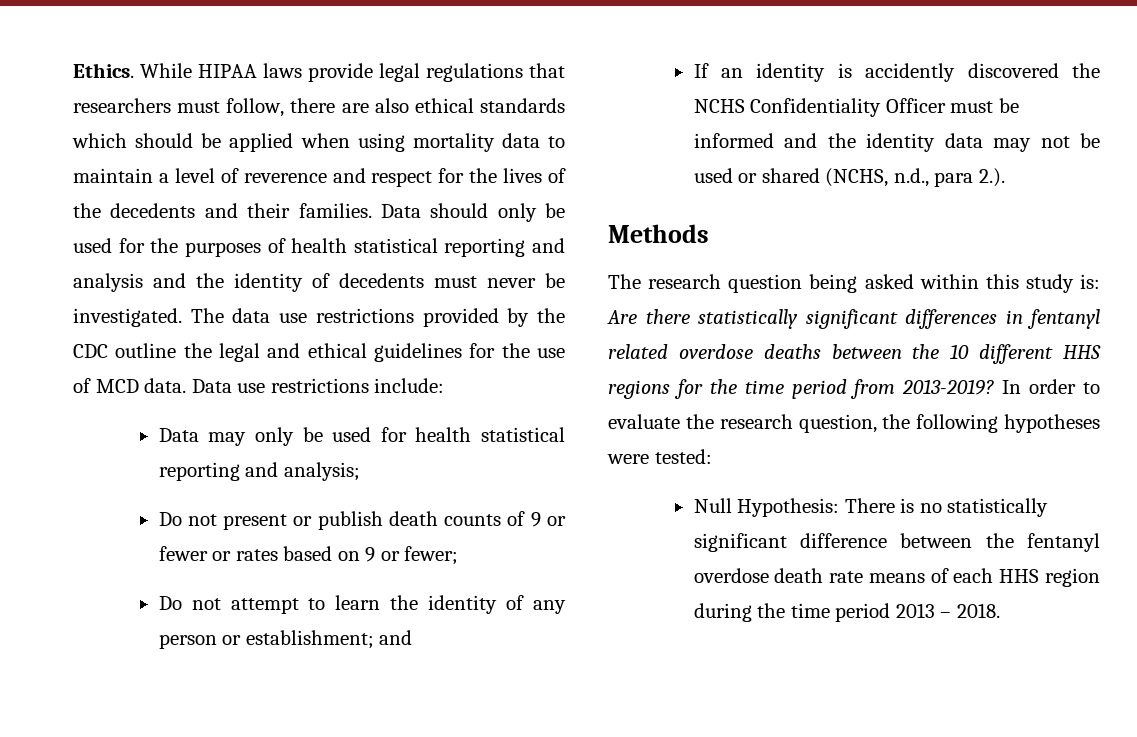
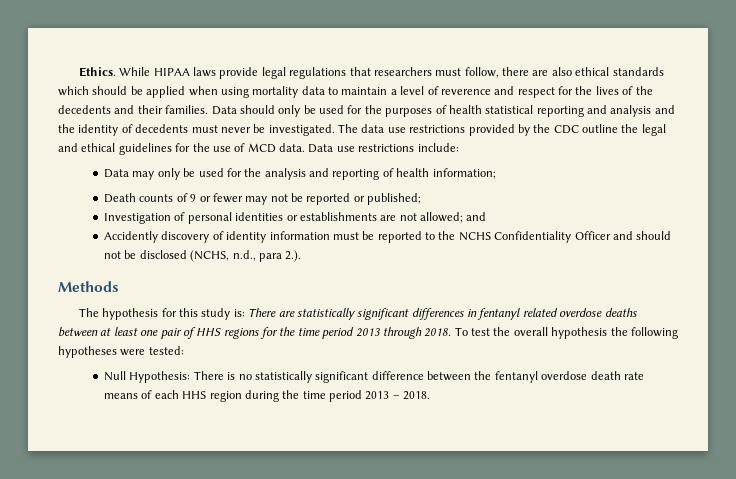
[415,427,565,442] [158,462,360,481] [158,511,438,530] health statistical reporting and analysis; // Do not present or publish death -> [244,168,496,180] [104,193,137,203] the analysis and reporting of health information; // Death
[212,546,459,565] [158,595,566,614] [158,630,413,649] [693,63,1100,82] [693,98,1019,117] [693,133,1100,152] [693,168,820,183] or rates based on 9 or fewer; // Do not attempt to learn the identity of any person or establishment; and // If an identity is accidently discovered the NCHS Confidentiality Officer must be informed and the identity data may not be used or shared -> [245,193,422,205] [104,212,487,224] [104,231,672,243] [104,250,187,259] may not be reported or published; // Investigation of personal identities or establishments are not allowed; and // Accidently discovery of identity information must be reported to the NCHS Confidentiality Officer and should not be disclosed
[648,274,979,293] research question being asked within -> [102,308,177,320] hypothesis for
[607,309,690,324] Are there -> [248,308,295,317] There are
[912,344,1054,364] the 10 different -> [100,327,196,339] at least one pair of
[850,379,1100,399] [608,414,877,433] from 2013-2019? In order to evaluate the research question, -> [355,327,608,339] 2013 through 2018. To test the overall hypothesis

